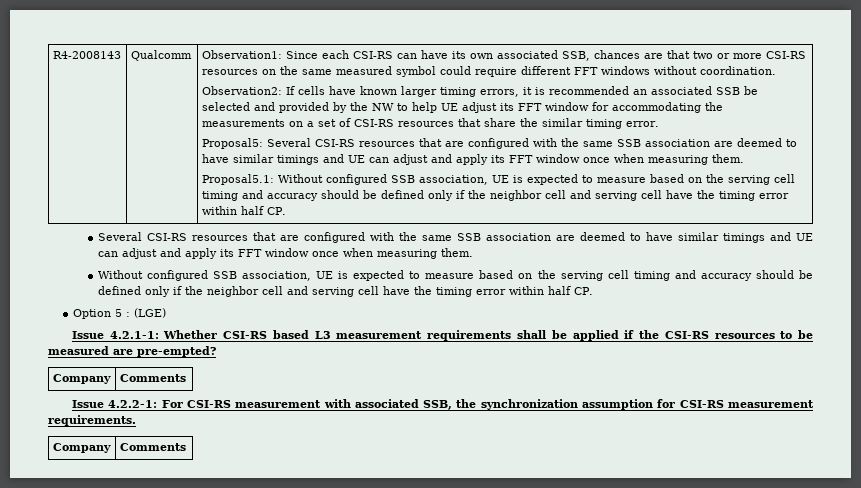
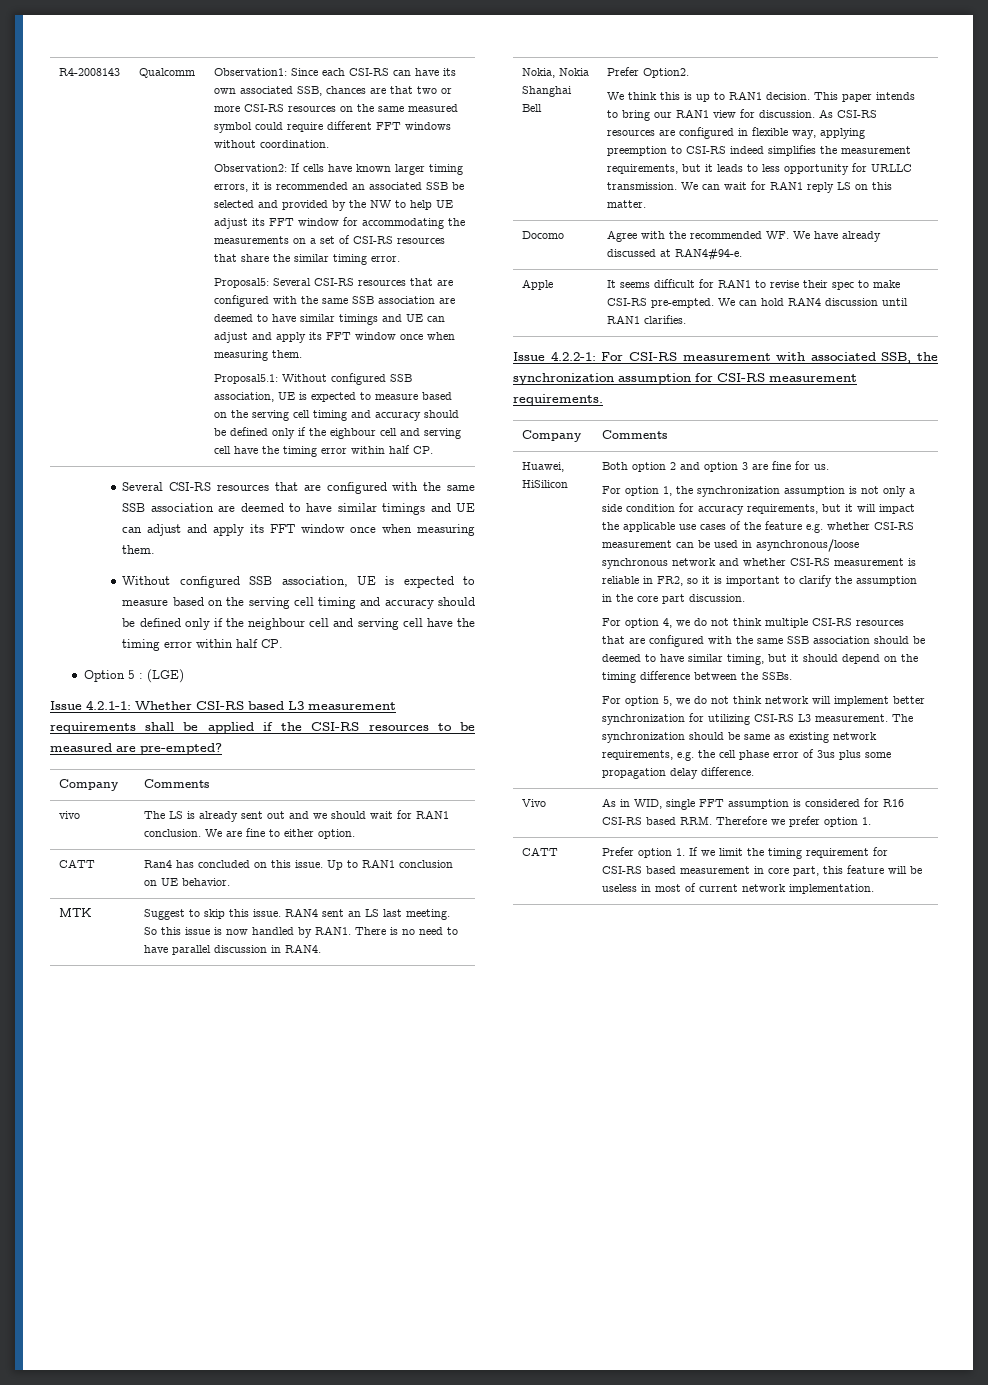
[489,190,542,201] neighbor -> [330,428,377,439] eighbour
[206,286,259,297] neighbor -> [248,618,306,630] neighbour
(186, 378) none -> [59,811,81,819] [144,810,450,822] [144,828,356,839] [59,859,96,868] [144,859,454,870] [144,878,231,886] [59,908,93,917] [144,908,451,920] [144,926,459,938] [144,944,322,955] [522,68,590,78] [522,86,573,97] [522,104,543,112] [607,67,690,78] [607,91,916,102] [607,109,878,121] [607,127,866,139] [607,145,912,156] [607,163,913,175] [607,181,893,193] [607,200,647,208] [522,231,565,239] [607,230,882,242] [607,247,743,261] [522,279,554,290] [607,279,901,290] [607,297,909,308] [607,315,687,324] // vivo | The LS is already sent out and we should wait for RAN1 conclusion. We are fine to either option. // CATT | Ran4 has concluded on this issue. Up to RAN1 conclusion on UE behavior. // MTK | Suggest to skip this issue. RAN4 sent an LS last meeting. So this issue is now handled by RAN1. There is no need to have parallel discussion in RAN4. // Nokia, Nokia Shanghai Bell | Prefer Option2. // We think this is up to RAN1 decision. This paper intends to bring our RAN1 view for discussion. As CSI-RS resources are configured in flexible way, applying preemption to CSI-RS indeed simplifies the measurement requirements, but it leads to less opportunity for URLLC transmission. We can wait for RAN1 reply LS on this matter. // Docomo | Agree with the recommended WF. We have already discussed at RAN4#94-e. // Apple | It seems difficult for RAN1 to revise their spec to make CSI-RS pre-empted. We can hold RAN4 discussion until RAN1 clarifies.
(186, 447) none -> [522,462,565,472] [522,480,569,488] [602,461,830,472] [602,486,916,497] [602,503,916,515] [602,521,915,533] [602,539,860,552] [602,558,917,569] [602,575,918,587] [602,594,746,604] [602,618,905,628] [602,635,926,647] [602,654,919,665] [602,671,793,683] [602,696,926,706] [602,713,914,725] [602,732,878,743] [602,749,892,761] [602,767,755,779] [522,799,547,807] [602,798,905,810] [602,816,872,827] [522,847,559,856] [602,847,889,859] [602,865,923,876] [602,883,875,894] // Huawei, HiSilicon | Both option 2 and option 3 are fine for us. // For option 1, the synchronization assumption is not only a side condition for accuracy requirements, but it will impact the applicable use cases of the feature e.g. whether CSI-RS measurement can be used in asynchronous/loose synchronous network and whether CSI-RS measurement is reliable in FR2, so it is important to clarify the assumption in the core part discussion. // For option 4, we do not think multiple CSI-RS resources that are configured with the same SSB association should be deemed to have similar timing, but it should depend on the timing difference between the SSBs. // For option 5, we do not think network will implement better synchronization for utilizing CSI-RS L3 measurement. The synchronization should be same as existing network requirements, e.g. the cell phase error of 3us plus some propagation delay difference. // Vivo | As in WID, single FFT assumption is considered for R16 CSI-RS based RRM. Therefore we prefer option 1. // CATT | Prefer option 1. If we limit the timing requirement for CSI-RS based measurement in core part, this feature will be useless in most of current network implementation.

